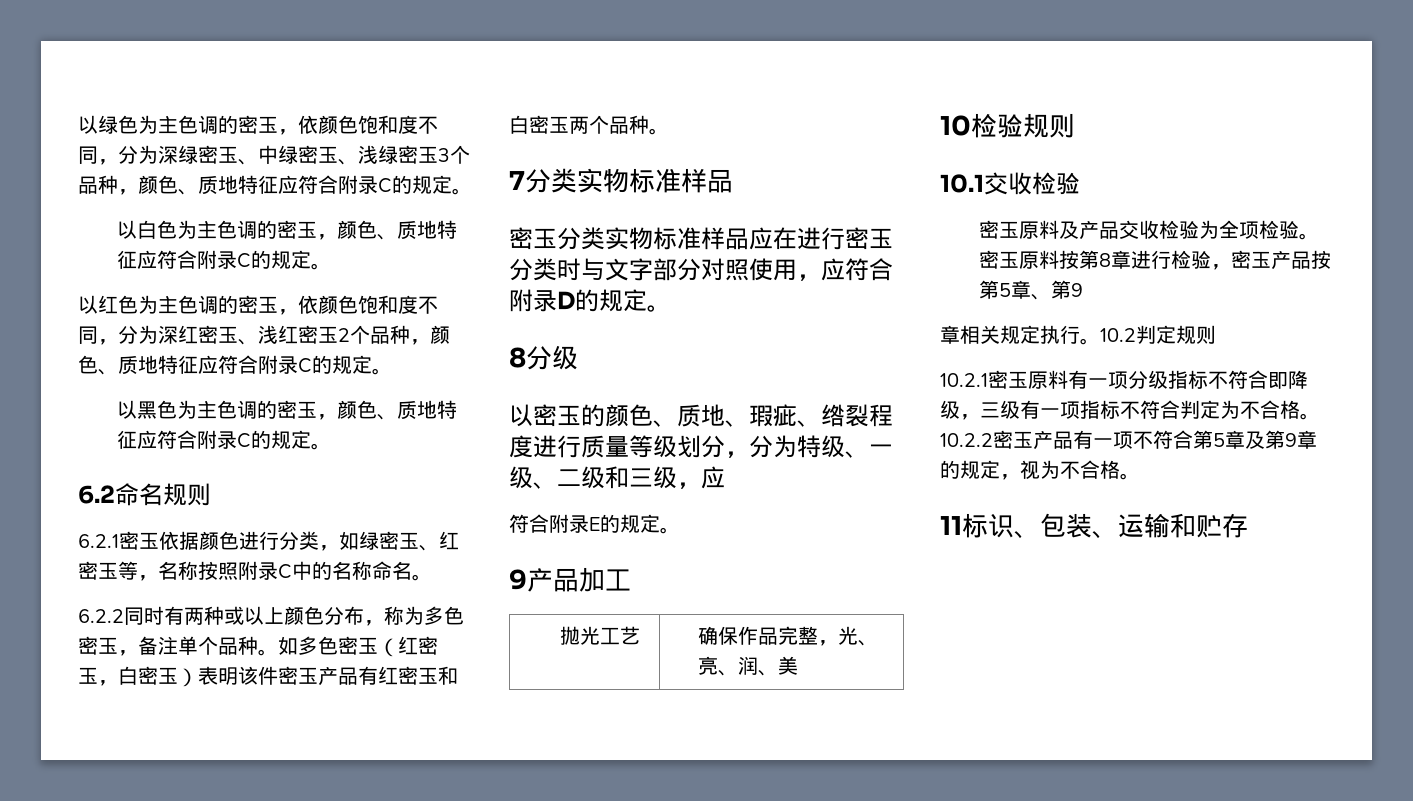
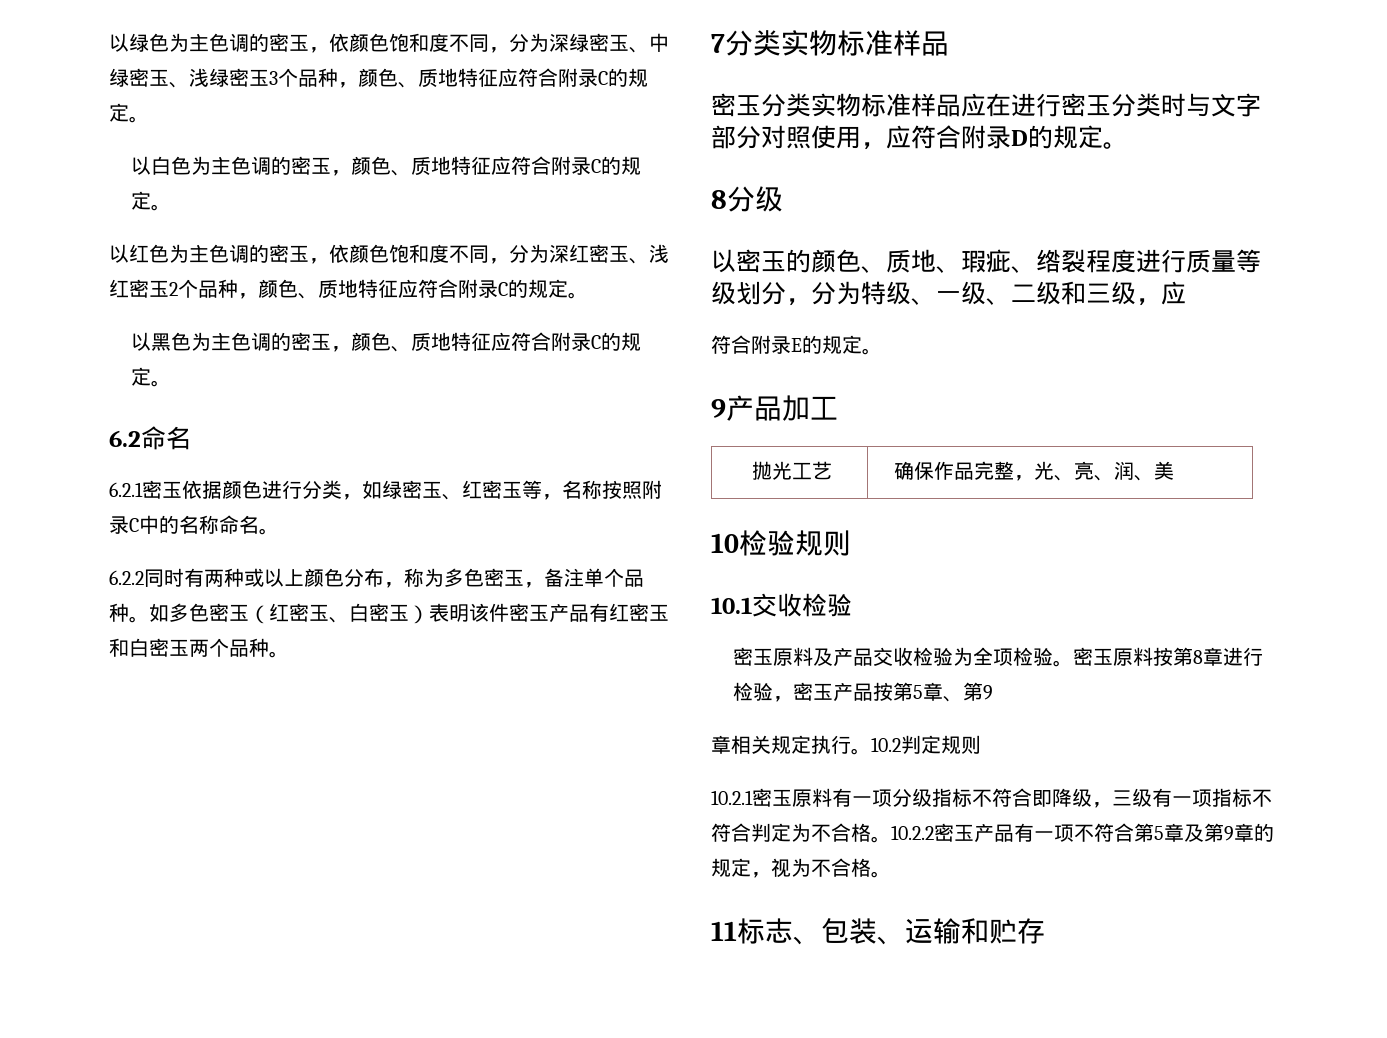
[163,483,211,506] 规则 -> (191, 438) none
[98,680,118,686] ， -> [329,617,349,623] 、
[988,513,1014,538] 识 -> [765,918,793,943] 志

